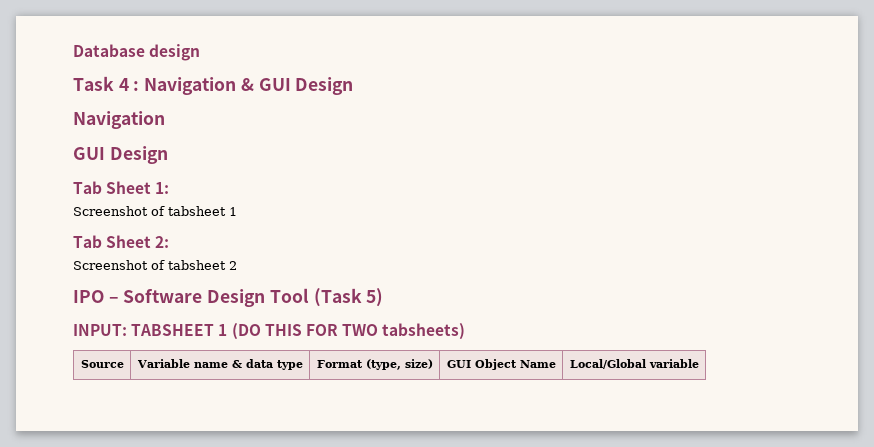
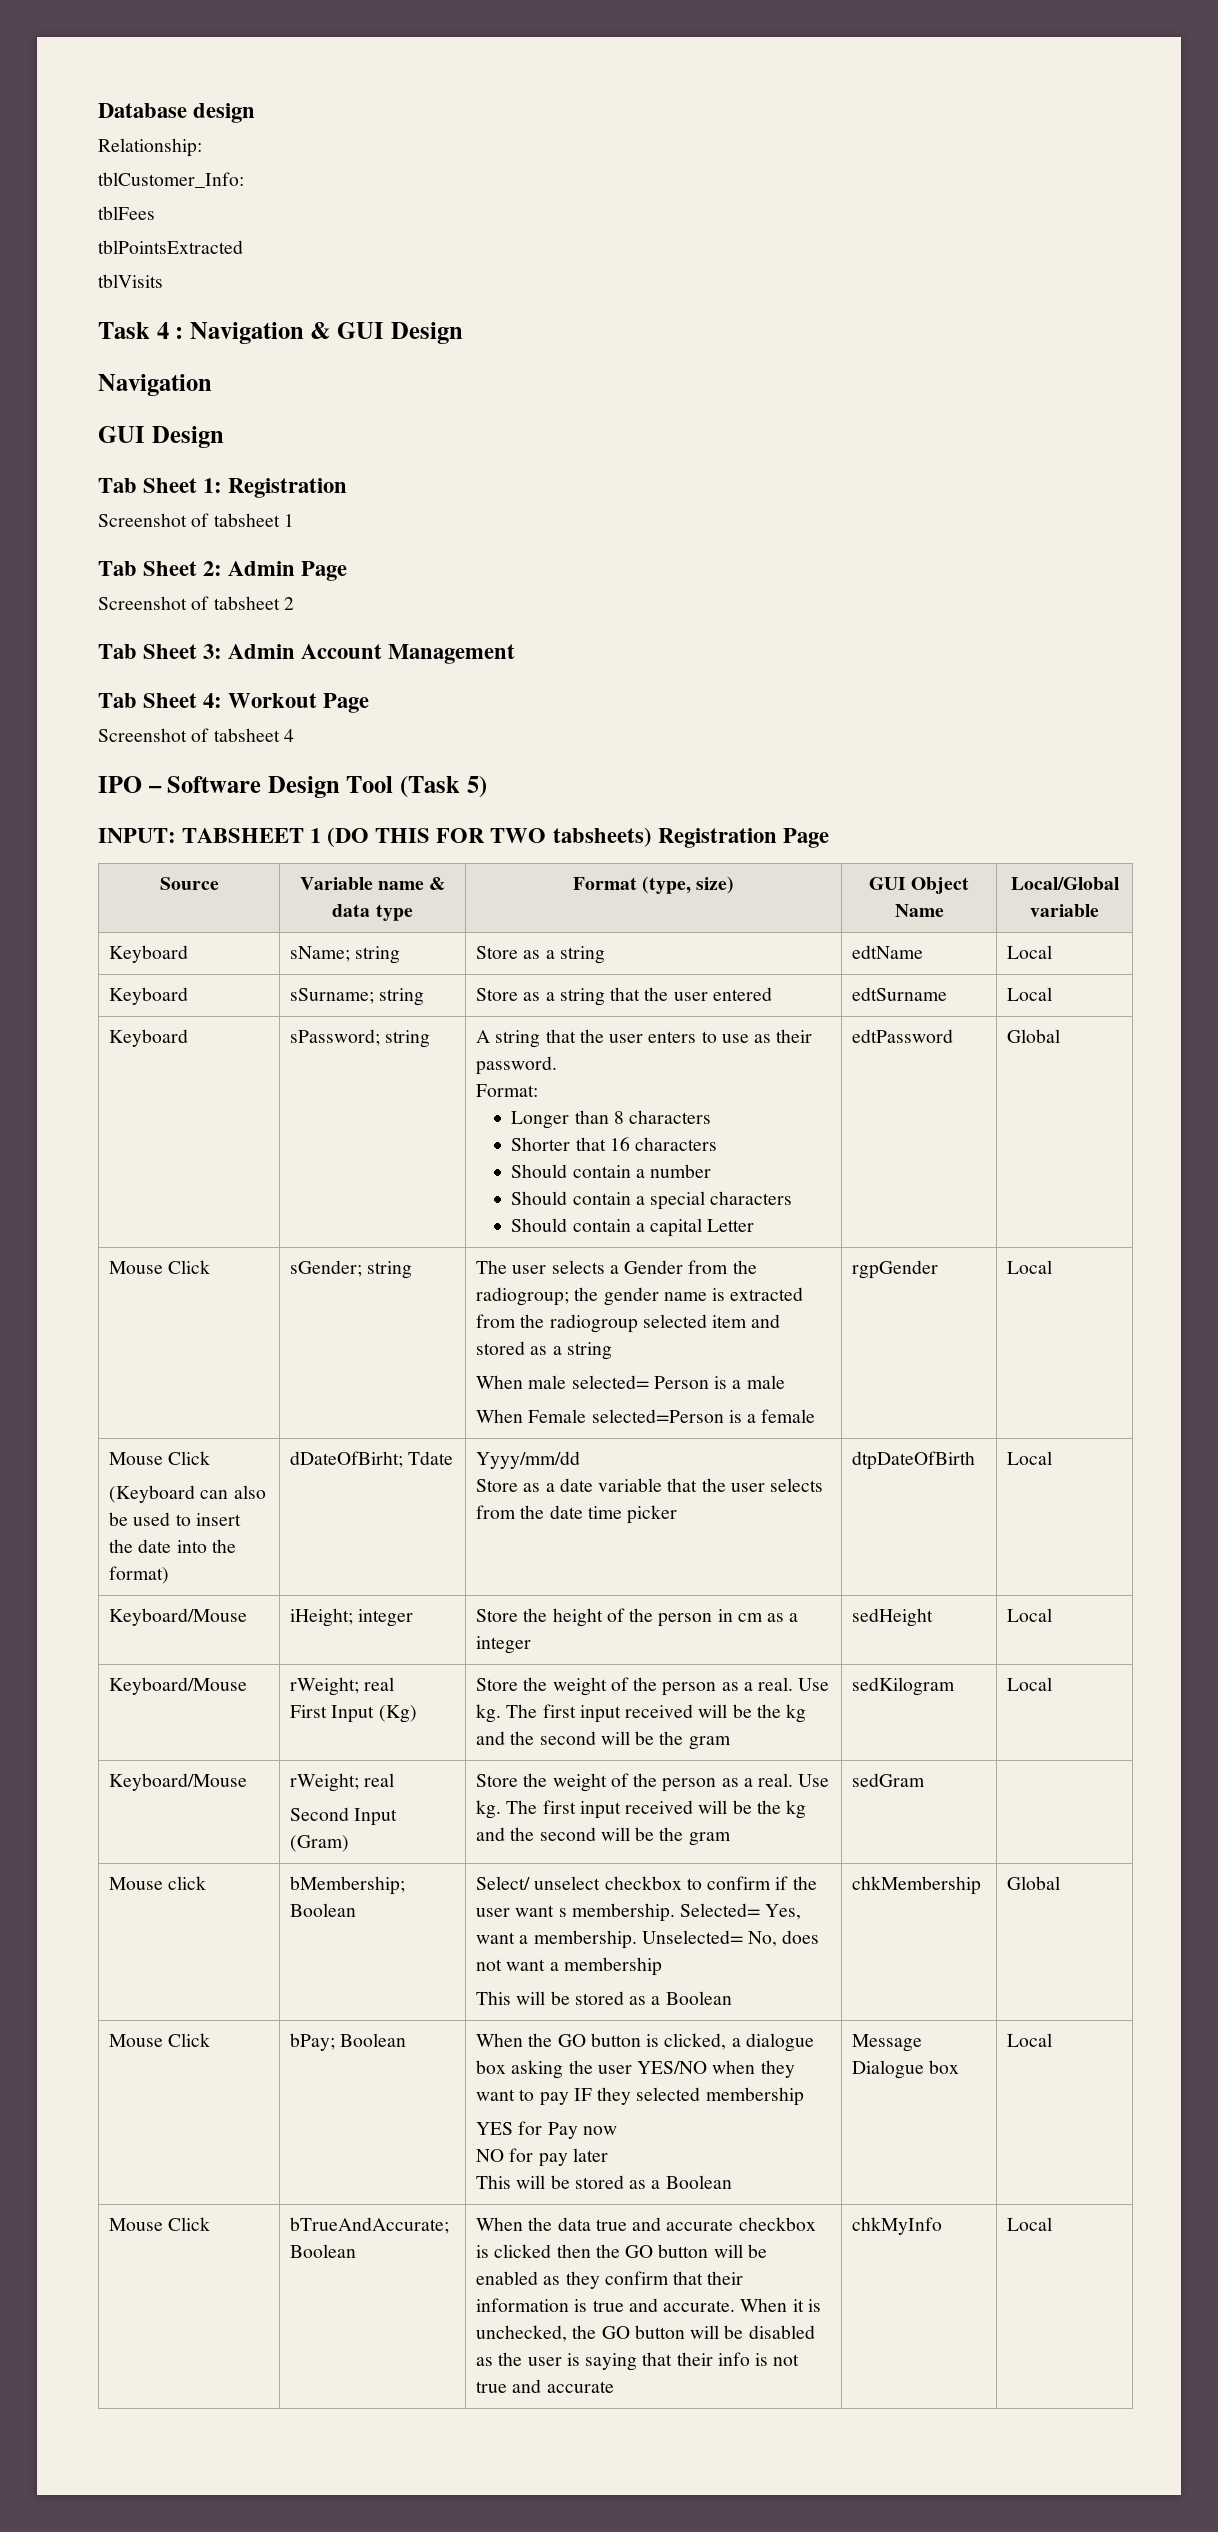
(201, 52) none -> [98,138,202,157] [98,172,244,188] [98,206,155,220] [98,240,243,254] [98,274,163,288] // Relationship: // tblCustomer_Info: // tblFees // tblPointsExtracted // tblVisits
(170, 188) none -> [228,478,348,498] Registration
(170, 242) none -> [228,561,348,581] Admin Page
(237, 265) none -> [98,644,516,664] [98,693,370,713] [98,728,294,742] // Tab Sheet 3: Admin Account Management // Tab Sheet 4: Workout Page // Screenshot of tabsheet 4
(466, 331) none -> [657,828,829,848] Registration Page
(699, 363) none -> [109,945,189,963] [290,946,401,964] [476,946,605,964] [852,945,924,959] [1007,945,1053,959] [109,987,189,1005] [290,988,425,1006] [476,987,772,1006] [852,987,948,1001] [1007,987,1053,1001] [109,1029,189,1047] [290,1029,431,1048] [476,1029,813,1048] [476,1056,558,1075] [476,1084,539,1097] [511,1110,712,1129] [511,1137,718,1151] [511,1164,712,1178] [511,1191,793,1210] [511,1218,755,1237] [852,1029,954,1043] [1007,1029,1061,1043] [109,1260,211,1274] [290,1260,413,1279] [476,1260,757,1274] [476,1287,804,1306] [476,1314,781,1333] [476,1341,612,1360] [476,1375,785,1389] [476,1409,816,1423] [852,1260,939,1279] [1007,1260,1053,1274] [109,1451,211,1465] [109,1485,266,1503] [109,1512,241,1526] [109,1539,236,1553] [109,1566,170,1584] [290,1451,454,1468] [476,1451,581,1469] [476,1478,824,1492] [476,1505,678,1524] [852,1451,976,1470] [1007,1451,1053,1465] [109,1608,248,1626] [290,1608,414,1627] [476,1608,799,1627] [476,1636,532,1654] [852,1608,934,1627] [1007,1608,1053,1622] [109,1677,248,1695] [290,1677,395,1696] [290,1705,417,1723] [476,1677,830,1696] [476,1704,807,1723] [476,1731,731,1750] [852,1677,956,1696] [1007,1677,1053,1691] [109,1773,248,1791] [290,1773,395,1792] [290,1807,398,1826] [290,1835,350,1852] [476,1773,830,1792] [476,1800,807,1819] [476,1827,731,1846] [852,1773,926,1787] [109,1876,207,1890] [290,1876,406,1895] [290,1903,357,1917] [476,1876,817,1890] [476,1903,802,1922] [476,1930,820,1949] [476,1957,662,1976] [476,1991,732,2005] [852,1876,982,1895] [1007,1876,1061,1890] [109,2033,211,2047] [290,2033,407,2051] [476,2033,814,2052] [476,2060,795,2079] [476,2087,804,2106] [476,2121,617,2139] [476,2148,608,2167] [476,2175,732,2189] [852,2034,923,2052] [852,2060,960,2079] [1007,2033,1053,2047] [109,2217,211,2231] [290,2217,450,2234] [290,2244,357,2258] [476,2217,816,2231] [476,2244,767,2258] [476,2271,744,2289] [476,2298,821,2312] [476,2325,815,2342] [476,2352,800,2371] [476,2379,614,2393] [852,2217,943,2235] [1007,2217,1053,2231] // Keyboard | sName; string | Store as a string | edtName | Local // Keyboard | sSurname; string | Store as a string that the user entered | edtSurname | Local // Keyboard | sPassword; string | A string that the user enters to use as their password. // Format: // Longer than 8 characters // Shorter that 16 characters // Should contain a number // Should contain a special characters // Should contain a capital Letter | edtPassword | Global // Mouse Click | sGender; string | The user selects a Gender from the radiogroup; the gender name is extracted from the radiogroup selected item and stored as a string // When male selected= Person is a male // When Female selected=Person is a female | rgpGender | Local // Mouse Click // (Keyboard can also be used to insert the date into the format) | dDateOfBirht; Tdate | Yyyy/mm/dd // Store as a date variable that the user selects from the date time picker | dtpDateOfBirth | Local // Keyboard/Mouse | iHeight; integer | Store the height of the person in cm as a integer | sedHeight | Local // Keyboard/Mouse | rWeight; real // First Input (Kg) | Store the weight of the person as a real. Use kg. The first input received will be the kg and the second will be the gram | sedKilogram | Local // Keyboard/Mouse | rWeight; real // Second Input (Gram) | Store the weight of the person as a real. Use kg. The first input received will be the kg and the second will be the gram | sedGram | // Mouse click | bMembership; Boolean | Select/ unselect checkbox to confirm if the user want s membership. Selected= Yes, want a membership. Unselected= No, does not want a membership // This will be stored as a Boolean | chkMembership | Global // Mouse Click | bPay; Boolean | When the GO button is clicked, a dialogue box asking the user YES/NO when they want to pay IF they selected membership // YES for Pay now // NO for pay later // This will be stored as a Boolean | Message Dialogue box | Local // Mouse Click | bTrueAndAccurate; Boolean | When the data true and accurate checkbox is clicked then the GO button will be enabled as they confirm that their information is true and accurate. When it is unchecked, the GO button will be disabled as the user is saying that their info is not true and accurate | chkMyInfo | Local

